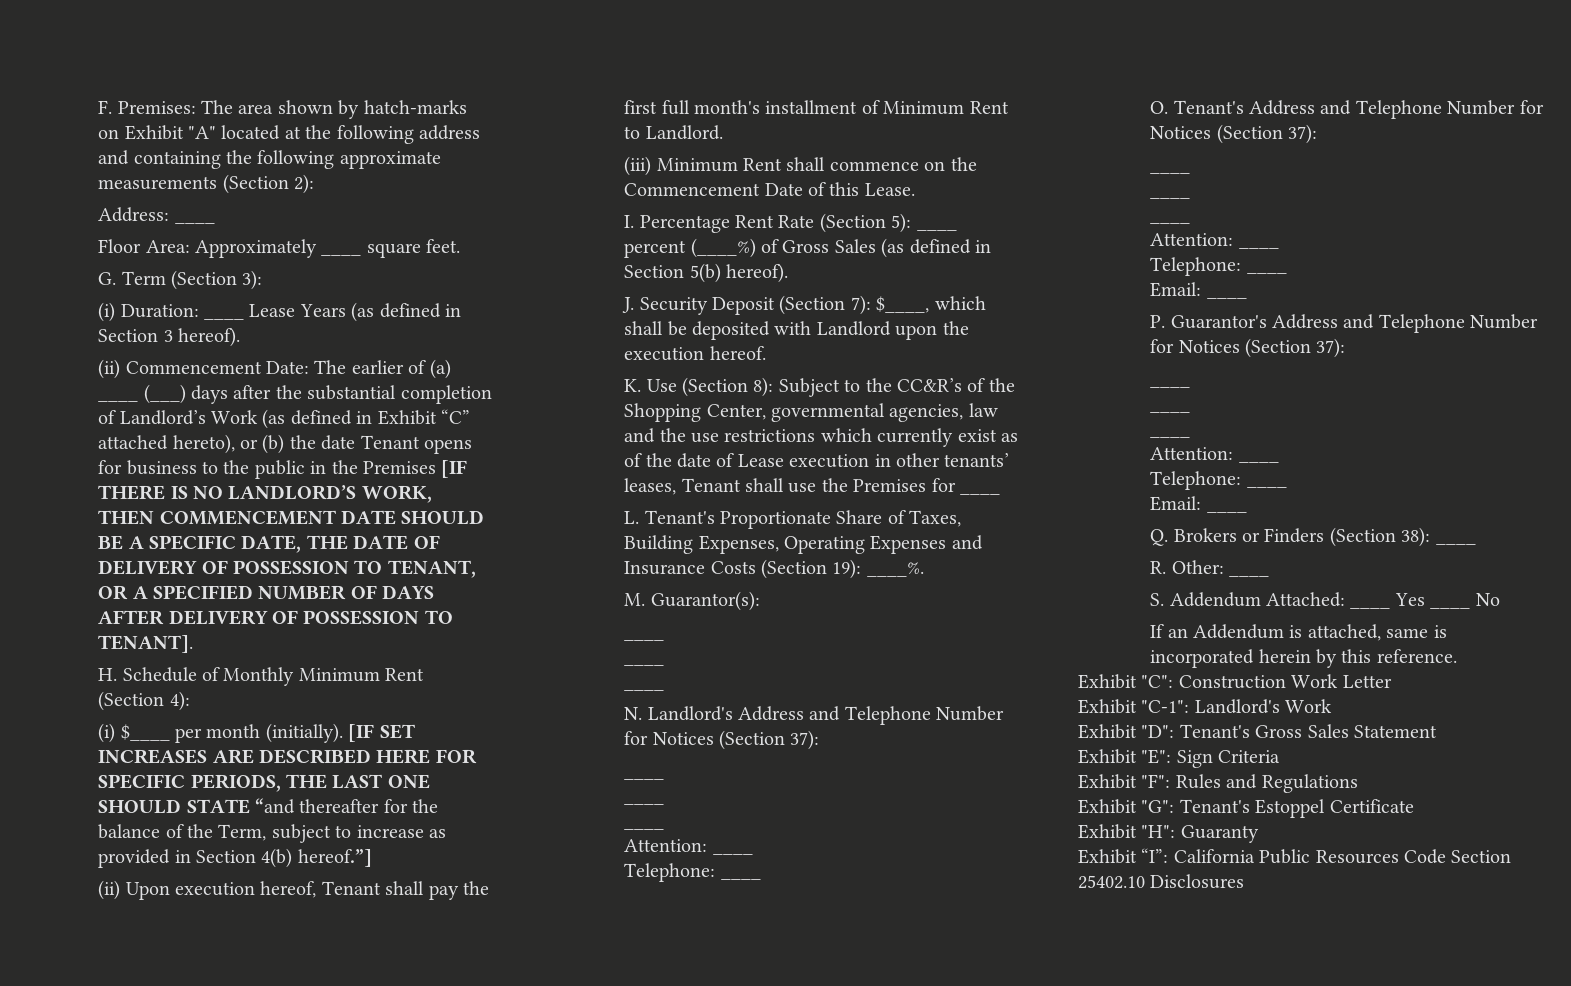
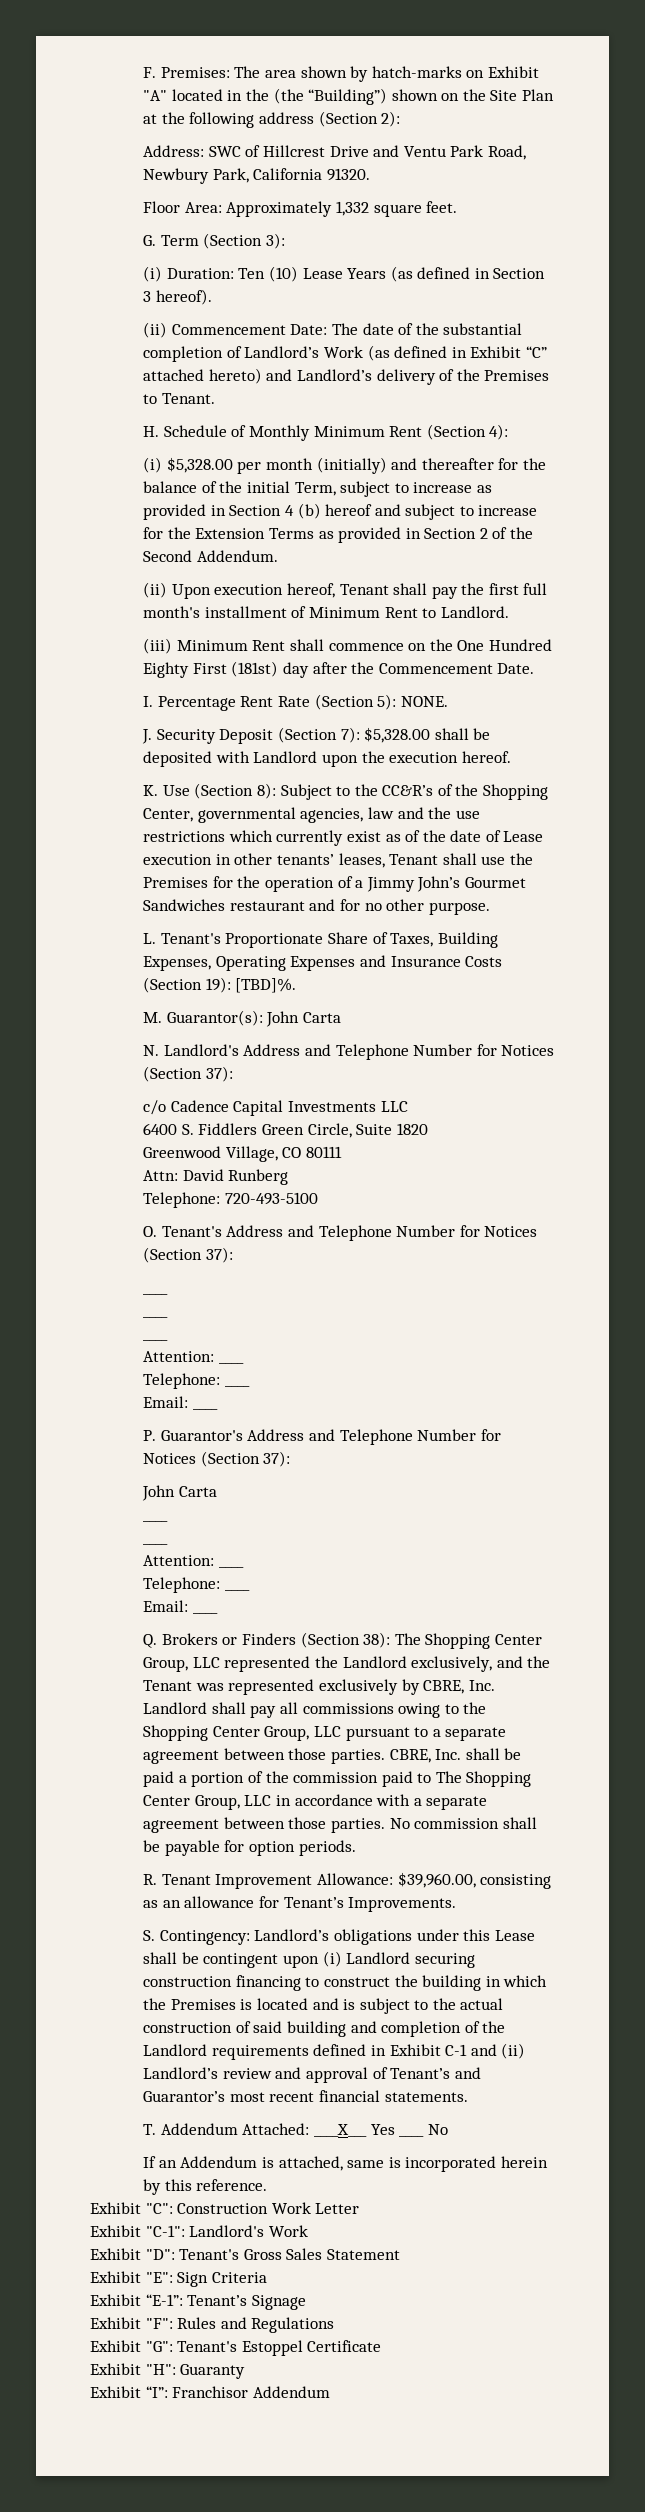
[284,125,481,144] [98,150,441,169] [98,174,315,194] [98,207,215,224] at the following address and containing the following approximate measurements (Section 2): // Address: ____ -> [227,88,555,105] [143,111,401,128] [143,145,526,160] [143,168,370,184] in the (the “Building”) shown on the Site Plan at the following address (Section 2): // Address: SWC of Hillcrest Drive and Ventu Park Road, Newbury Park, California 91320.
[321,253,362,256] ____ -> [335,201,369,216] 1,332
[204,317,245,320] ____ -> [238,266,298,282] Ten (10)
[351,359,451,379] [98,384,272,404] earlier of (a) ____ (___) days after -> [362,323,414,335] date of
[172,434,473,454] [98,460,468,479] [98,485,432,503] [98,510,485,525] [98,535,440,553] [98,560,476,578] [98,585,435,600] [98,610,453,625] [98,635,194,653] hereto), or (b) the date Tenant opens for business to the public in the Premises [IF THERE IS NO LANDLORD’S WORK, THEN COMMENCEMENT DATE SHOULD BE A SPECIFIC DATE, THE DATE OF DELIVERY OF POSSESSION TO TENANT, OR A SPECIFIED NUMBER OF DAYS AFTER DELIVERY OF POSSESSION TO TENANT]. -> [208,368,550,385] [143,393,215,404] hereto) and Landlord’s delivery of the Premises to Tenant.
[120,724,170,741] $____ -> [166,457,233,473] $5,328.00
[265,723,415,743] [98,749,477,764] [98,774,430,792] [98,798,296,814] (initially). [IF SET INCREASES ARE DESCRIBED HERE FOR SPECIFIC PERIODS, THE LAST ONE SHOULD STATE “and -> [316,457,418,474] (initially) and
(214, 831) none -> [246,481,290,493] initial
[261,848,372,868] 4(b) hereof.”] -> [284,503,538,520] [143,527,534,543] [143,550,278,562] 4 (b) hereof and subject to increase for the Extension Terms as provided in Section 2 of the Second Addendum.
[624,182,915,196] Commencement Date of this Lease. -> [457,639,552,651] [143,661,535,678] One Hundred Eighty First (181st) day after the Commencement Date.
[916,228,957,231] [624,238,992,258] [624,263,789,283] ____ percent (____%) of Gross Sales (as defined in Section 5(b) hereof). -> [400,696,448,707] NONE.
[876,296,986,313] $____, which -> [364,727,431,743] $5,328.00
[960,492,1001,495] ____ -> [237,876,526,892] [143,899,490,915] the operation of a Jimmy John’s Gourmet Sandwiches restaurant and for no other purpose.
[866,562,924,577] ____%. -> [235,978,297,993] [TBD]%.
[624,638,665,641] [624,663,665,666] [624,688,665,691] // ____ // ____ // ____ -> [266,1011,341,1027] John Carta
[624,777,665,780] [624,802,665,805] [624,827,665,830] [624,839,708,852] [712,852,753,855] [624,863,761,882] ____ // ____ // ____ // Attention: ____ // Telephone: ____ -> [143,1100,408,1116] [143,1123,428,1138] [143,1146,342,1162] [143,1169,289,1185] [143,1192,318,1208] c/o Cadence Capital Investments LLC // 6400 S. Fiddlers Green Circle, Suite 1820 // Greenwood Village, CO 80111 // Attn: David Runberg // Telephone: 720-493-5100
[1150,385,1191,388] ____ -> [142,1485,217,1501] John Carta
[1435,542,1476,545] [1150,560,1224,574] [1229,574,1270,577] [1150,593,1165,606] ____ // R. Other: ____ // S. -> [394,1633,542,1649] [143,1656,551,1672] [143,1679,495,1695] [143,1702,487,1718] [143,1725,507,1741] [143,1748,522,1764] [143,1771,532,1787] [143,1794,488,1810] [143,1817,537,1833] [143,1840,356,1856] [143,1872,552,1889] [143,1896,457,1912] [143,1929,535,1945] [143,1951,475,1968] [143,1975,548,1991] [143,1998,504,2014] [143,2021,506,2037] [143,2043,526,2060] [143,2067,481,2083] [143,2090,468,2102] [143,2124,157,2135] The Shopping Center Group, LLC represented the Landlord exclusively, and the Tenant was represented exclusively by CBRE, Inc. Landlord shall pay all commissions owing to the Shopping Center Group, LLC pursuant to a separate agreement between those parties. CBRE, Inc. shall be paid a portion of the commission paid to The Shopping Center Group, LLC in accordance with a separate agreement between those parties. No commission shall be payable for option periods. // R. Tenant Improvement Allowance: $39,960.00, consisting as an allowance for Tenant’s Improvements. // S. Contingency: Landlord’s obligations under this Lease shall be contingent upon (i) Landlord securing construction financing to construct the building in which the Premises is located and is subject to the actual construction of said building and completion of the Landlord requirements defined in Exhibit C-1 and (ii) Landlord’s review and approval of Tenant’s and Guarantor’s most recent financial statements. // T.
[1350,606,1391,609] ____ -> [313,2124,367,2137] ____X___
(1281, 756) none -> [90,2294,306,2310] // Exhibit “E-1”: Tenant’s Signage
[1173,849,1512,864] [1078,874,1245,889] California Public Resources Code Section 25402.10 Disclosures -> [172,2386,330,2398] Franchisor Addendum

